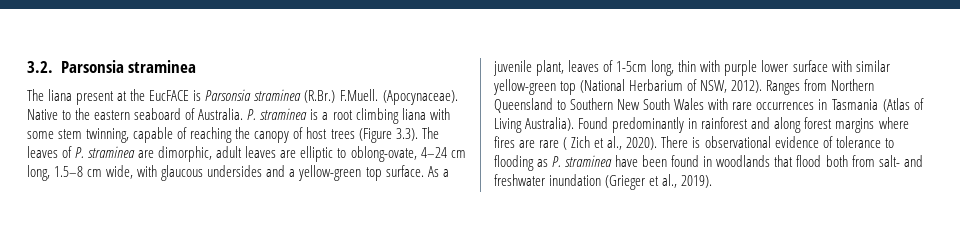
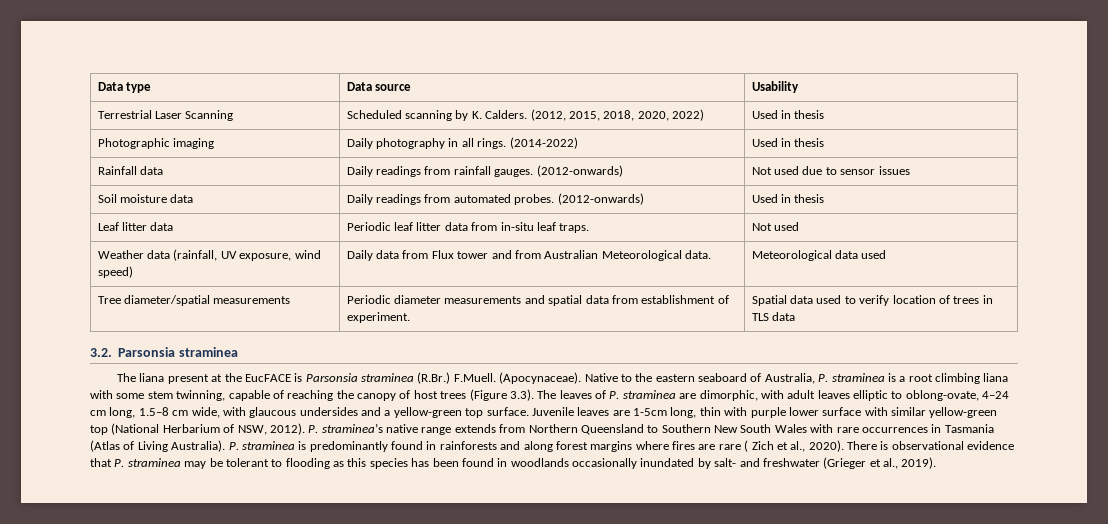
(27, 67) none -> [97,82,151,93] [346,82,411,91] [751,81,799,93] [97,110,234,121] [346,109,704,121] [751,110,825,119] [97,138,214,149] [346,137,578,149] [751,138,825,147] [97,166,163,175] [346,165,623,177] [751,166,910,175] [97,194,194,203] [346,193,644,205] [751,194,825,203] [97,222,174,231] [346,222,590,233] [751,222,799,231] [97,249,321,261] [97,266,133,278] [346,250,711,261] [751,250,887,261] [97,295,291,306] [346,295,729,306] [346,312,410,323] [751,295,993,306] [751,312,795,321] Data type | Data source | Usability // Terrestrial Laser Scanning | Scheduled scanning by K. Calders. (2012, 2015, 2018, 2020, 2022) | Used in thesis // Photographic imaging | Daily photography in all rings. (2014-2022) | Used in thesis // Rainfall data | Daily readings from rainfall gauges. (2012-onwards) | Not used due to sensor issues // Soil moisture data | Daily readings from automated probes. (2012-onwards) | Used in thesis // Leaf litter data | Periodic leaf litter data from in-situ leaf traps. | Not used // Weather data (rainfall, UV exposure, wind speed) | Daily data from Flux tower and from Australian Meteorological data. | Meteorological data used // Tree diameter/spatial measurements | Periodic diameter measurements and spatial data from establishment of experiment. | Spatial data used to verify location of trees in TLS data //
[198,108,244,120] Australia. -> [764,373,815,384] Australia,
(213, 154) none -> [760,390,784,399] with
[280,150,297,158] are -> (850, 394) none
[427,166,449,177] [493,60,614,76] As a juvenile plant, leaves of -> [531,407,630,416] Juvenile leaves are
[766,80,801,95] Ranges -> [308,423,496,435] P. straminea’s native range extends
[578,117,749,133] Found predominantly in rainforest -> [228,441,497,452] P. straminea is predominantly found in rainforests
[822,136,894,148] [494,155,875,171] of tolerance to flooding as P. straminea have been found in woodlands that flood both from -> [90,458,711,469] that P. straminea may be tolerant to flooding as this species has been found in woodlands occasionally inundated by
[549,174,602,186] inundation -> (820, 462) none

